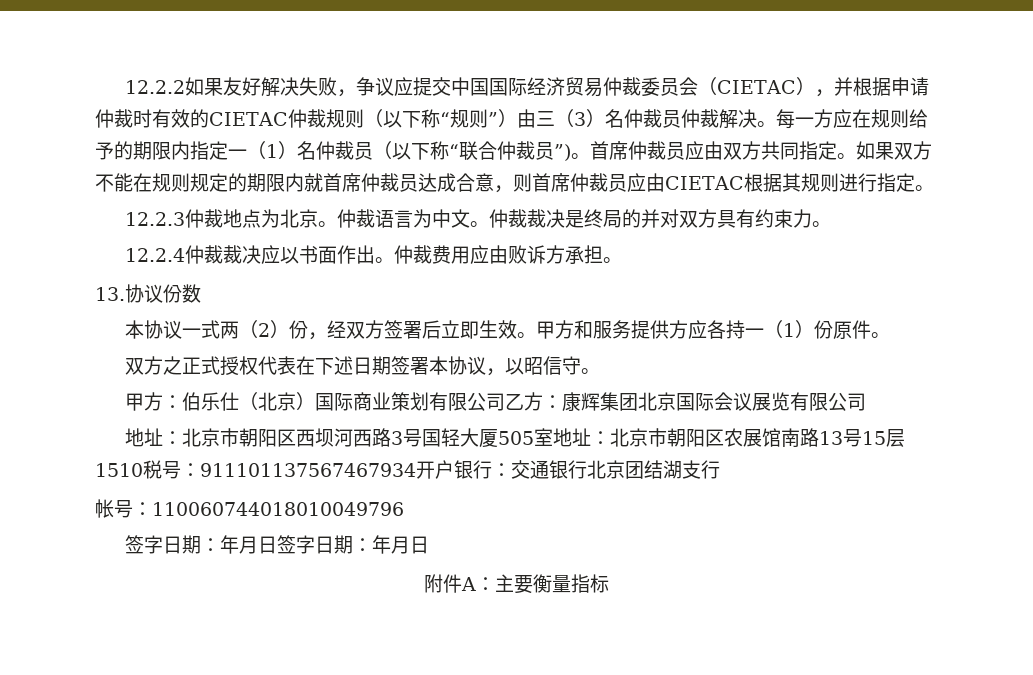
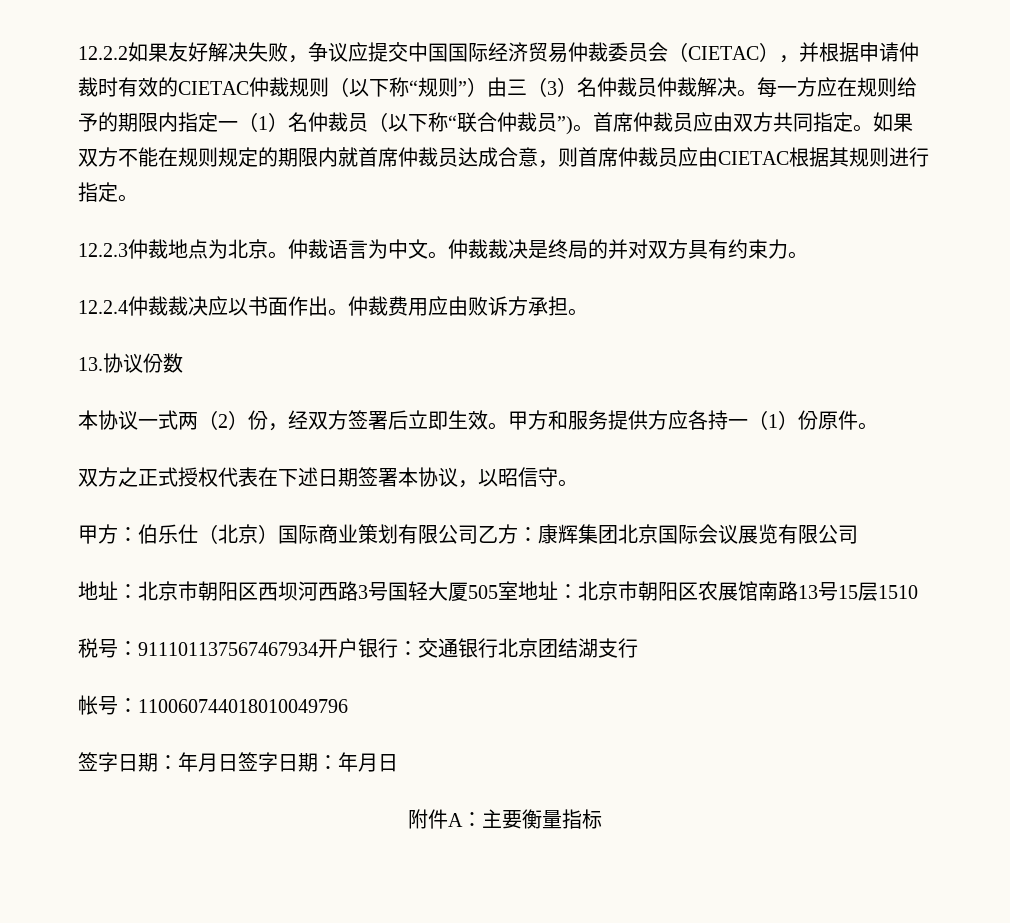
(143, 470) none -> (918, 592) //

